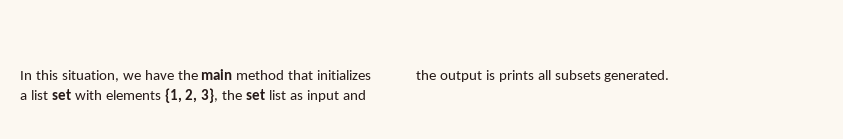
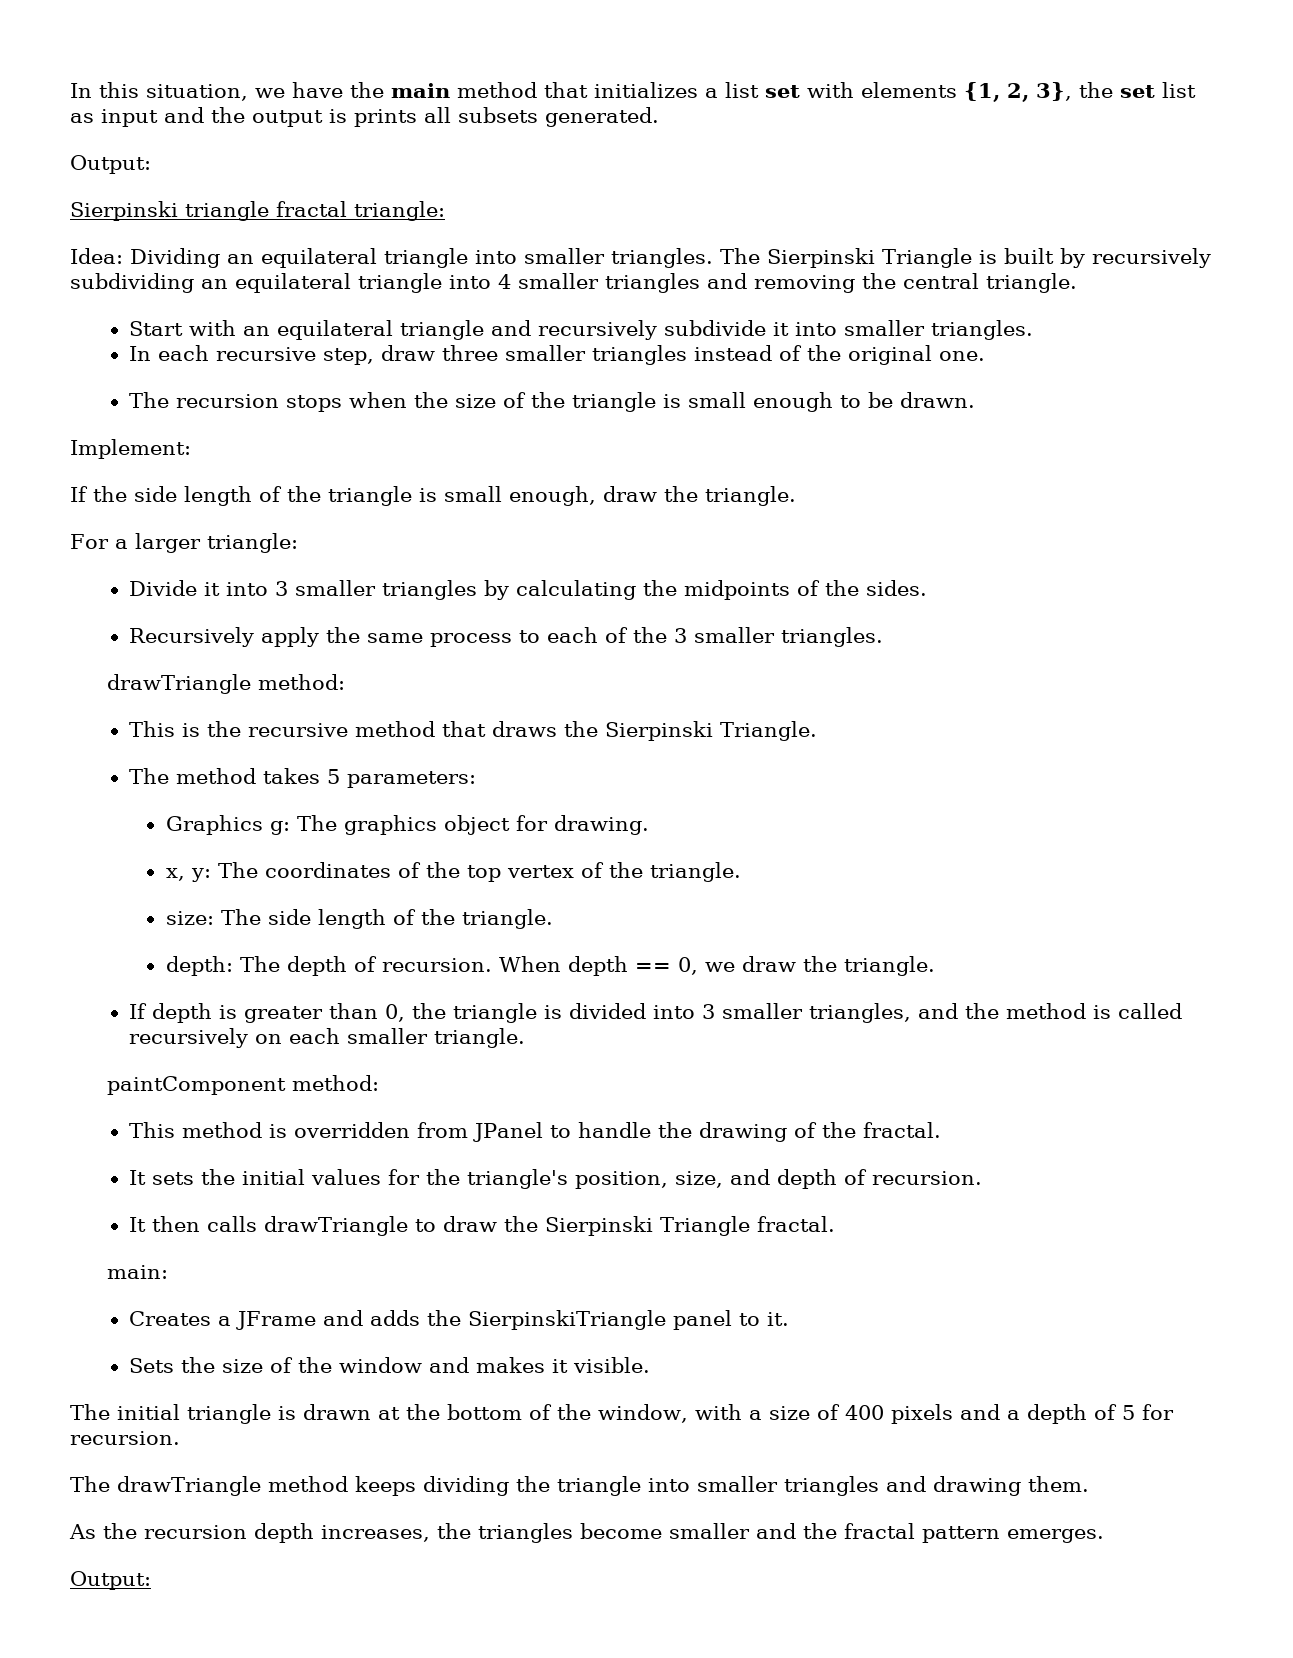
(670, 76) none -> [70,155,151,174] [70,201,445,221] [70,248,1211,268] [70,273,1077,293] [129,320,1034,340] [129,345,986,365] [129,392,976,412] [70,439,191,459] [70,486,796,506] [70,533,298,553] [129,580,928,600] [129,627,884,647] [106,674,345,694] [129,721,818,741] [129,768,477,788] [165,815,649,835] [165,862,741,882] [165,909,553,929] [165,956,935,976] [129,1003,1183,1023] [129,1028,526,1048] [106,1075,379,1095] [129,1122,942,1142] [129,1169,983,1189] [129,1216,836,1236] [106,1265,168,1279] [129,1310,790,1330] [129,1357,651,1373] [70,1404,1174,1424] [70,1431,180,1445] [70,1476,1089,1496] [69,1523,1104,1543] [70,1571,151,1590] // Output: // Sierpinski triangle fractal triangle: // Idea: Dividing an equilateral triangle into smaller triangles. The Sierpinski Triangle is built by recursively subdividing an equilateral triangle into 4 smaller triangles and removing the central triangle. // Start with an equilateral triangle and recursively subdivide it into smaller triangles. // In each recursive step, draw three smaller triangles instead of the original one. // The recursion stops when the size of the triangle is small enough to be drawn. // Implement: // If the side length of the triangle is small enough, draw the triangle. // For a larger triangle: // Divide it into 3 smaller triangles by calculating the midpoints of the sides. // Recursively apply the same process to each of the 3 smaller triangles. // drawTriangle method: // This is the recursive method that draws the Sierpinski Triangle. // The method takes 5 parameters: // Graphics g: The graphics object for drawing. // x, y: The coordinates of the top vertex of the triangle. // size: The side length of the triangle. // depth: The depth of recursion. When depth == 0, we draw the triangle. // If depth is greater than 0, the triangle is divided into 3 smaller triangles, and the method is called recursively on each smaller triangle. // paintComponent method: // This method is overridden from JPanel to handle the drawing of the fractal. // It sets the initial values for the triangle's position, size, and depth of recursion. // It then calls drawTriangle to draw the Sierpinski Triangle fractal. // main: // Creates a JFrame and adds the SierpinskiTriangle panel to it. // Sets the size of the window and makes it visible. // The initial triangle is drawn at the bottom of the window, with a size of 400 pixels and a depth of 5 for recursion. // The drawTriangle method keeps dividing the triangle into smaller triangles and drawing them. // As the recursion depth increases, the triangles become smaller and the fractal pattern emerges. // Output:

